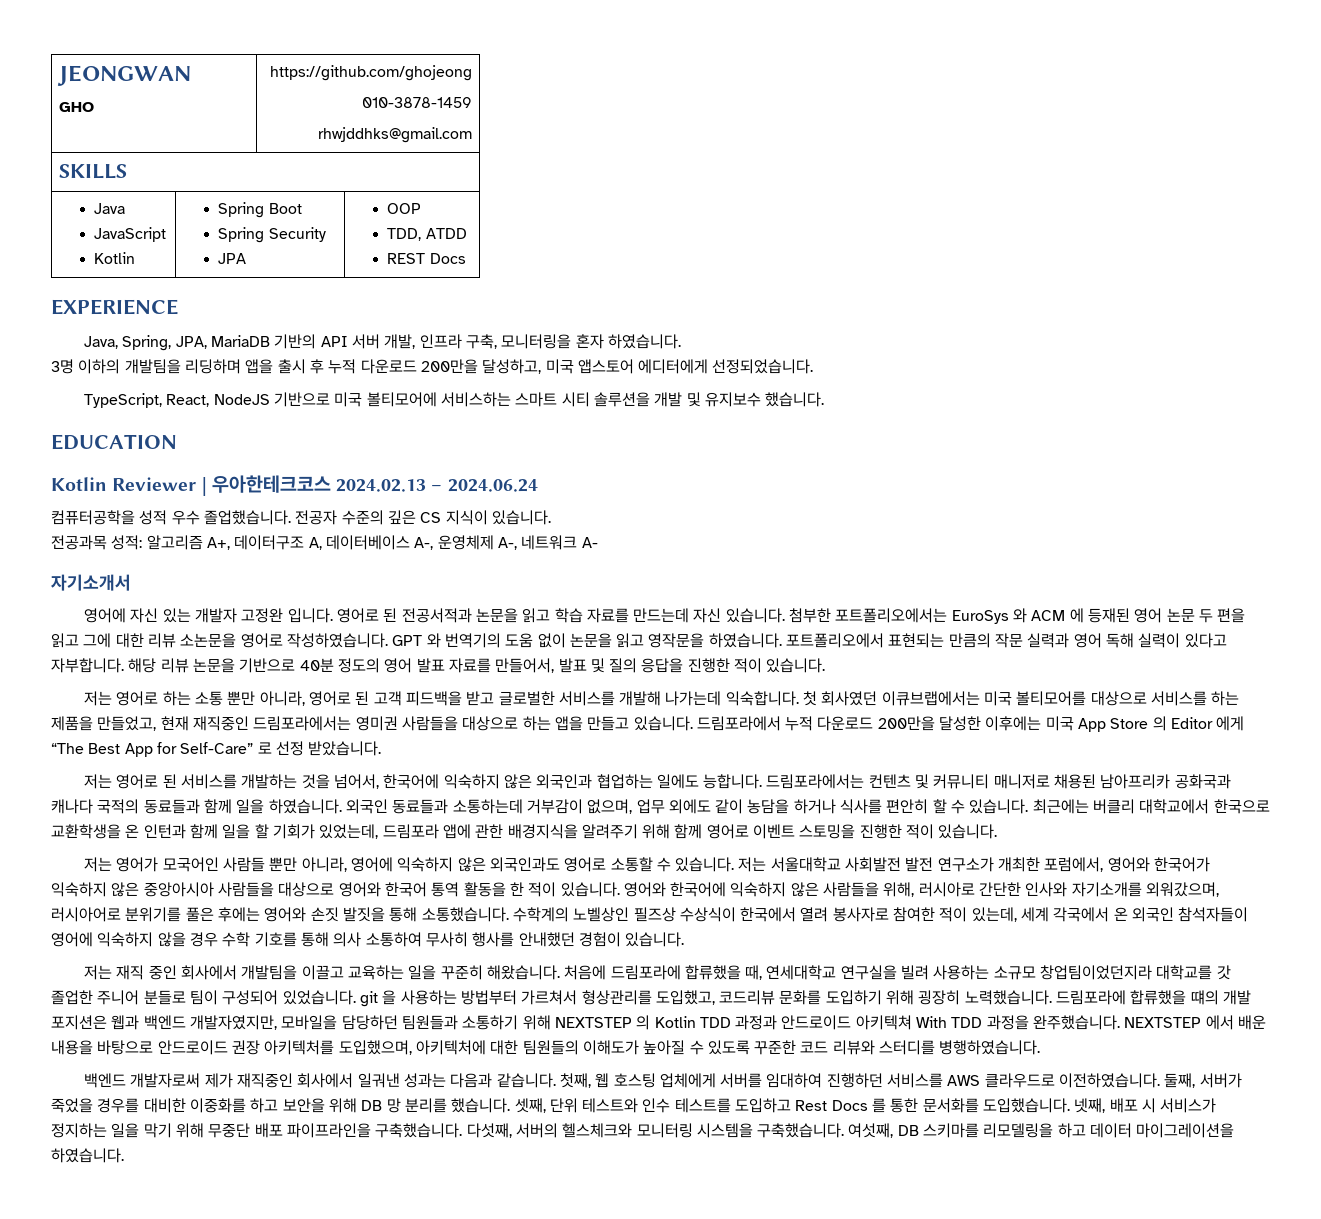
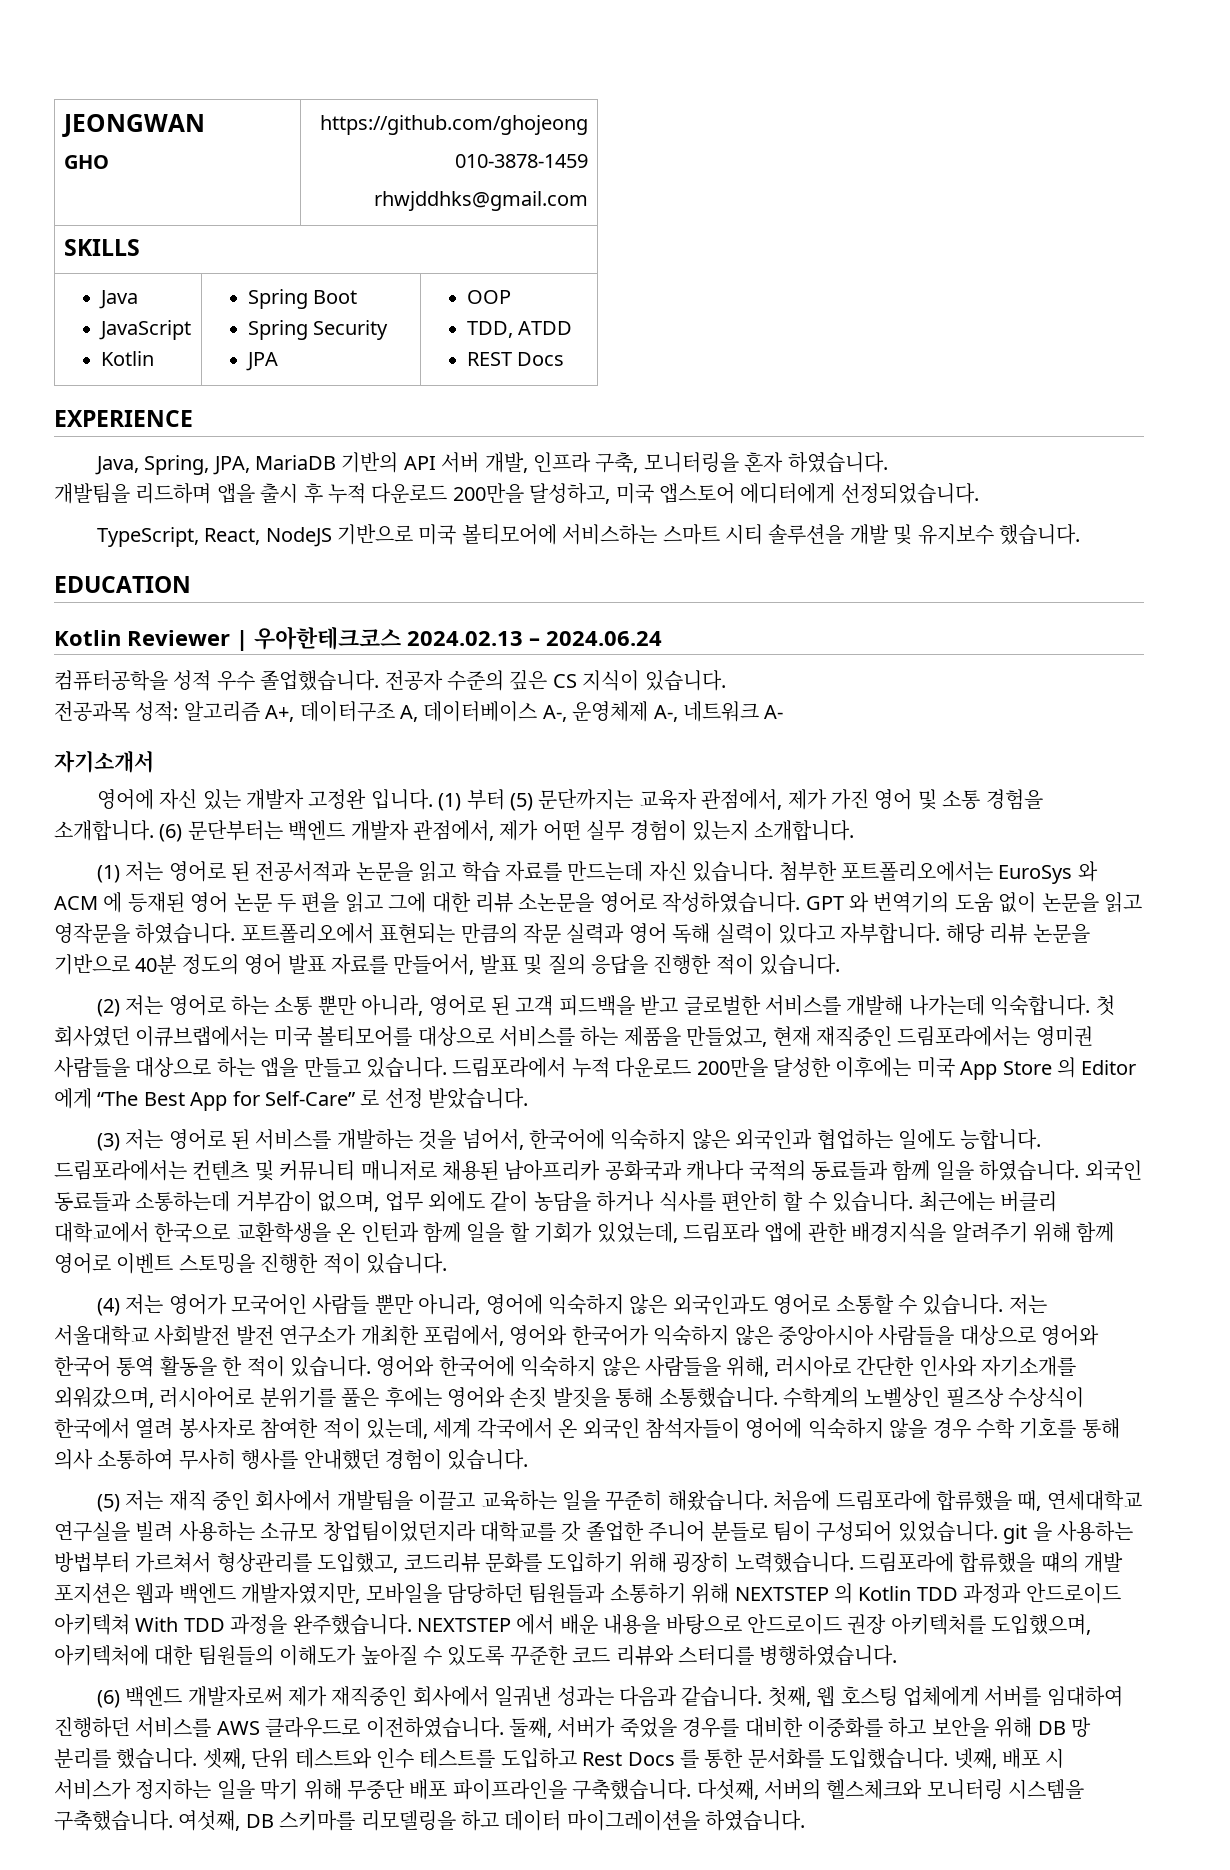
[51,359,241,374] 3명 이하의 개발팀을 리딩하며 -> [54,483,212,504] 개발팀을 리드하며
(333, 615) none -> [438,789,1043,811] [54,820,855,842] [96,861,164,883] (1) 부터 (5) 문단까지는 교육자 관점에서, 제가 가진 영어 및 소통 경험을 소개합니다. (6) 문단부터는 백엔드 개발자 관점에서, 제가 어떤 실무 경험이 있는지 소개합니다. // (1) 저는
(826, 665) none -> [96,999,120,1017] (2)
(382, 748) none -> [96,1133,120,1151] (3)
(998, 831) none -> [96,1298,120,1316] (4)
(685, 939) none -> [96,1494,120,1512] (5)
(1041, 1047) none -> [96,1690,120,1708] (6)

